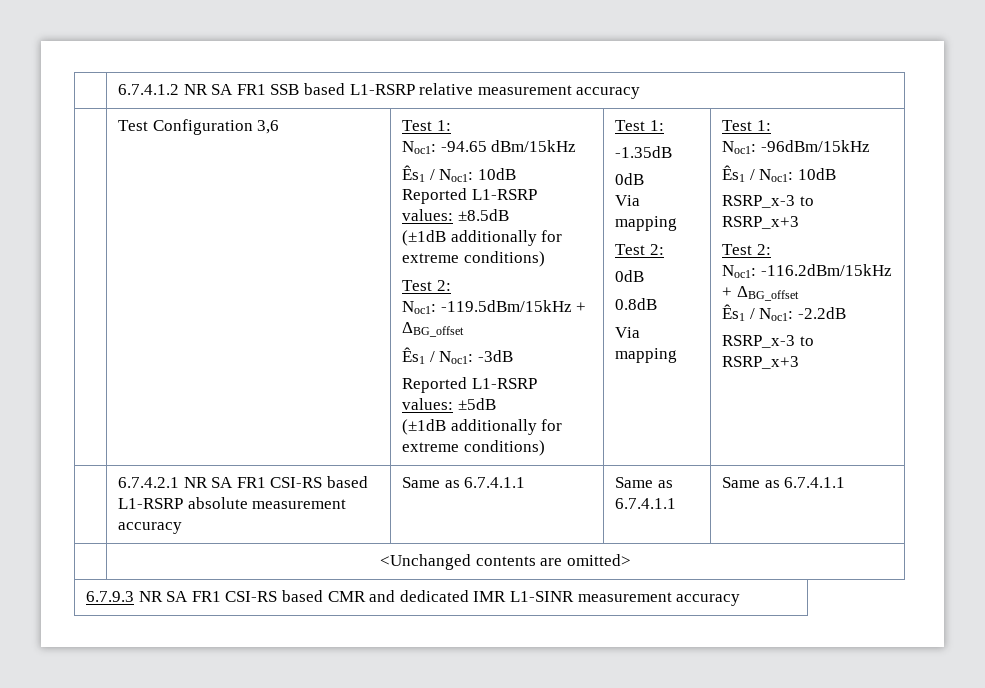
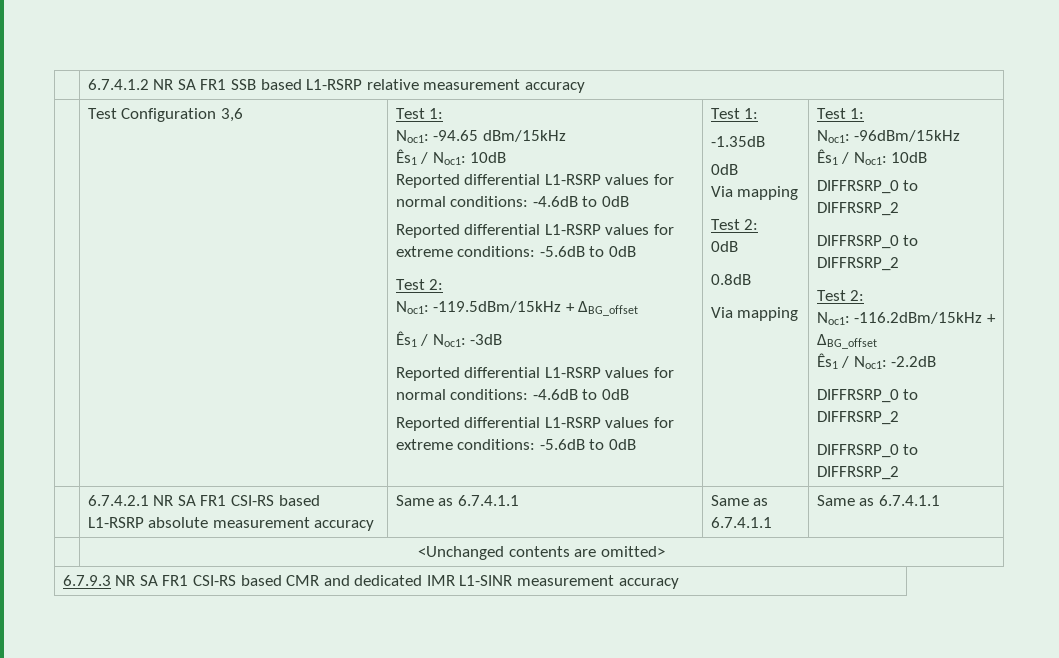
[471,189,537,200] [402,209,509,221] [402,230,563,246] [402,251,545,267] L1-RSRP values: ±8.5dB // (±1dB additionally for extreme conditions) -> [464,174,674,185] [395,196,629,207] [395,224,674,238] [395,246,636,257] differential L1-RSRP values for normal conditions: -4.6dB to 0dB // Reported differential L1-RSRP values for extreme conditions: -5.6dB to 0dB
[471,378,537,389] [402,398,496,410] [402,419,563,435] [402,440,545,456] L1-RSRP values: ±5dB // (±1dB additionally for extreme conditions) -> [464,367,674,378] [395,389,629,400] [395,417,674,431] [395,439,636,450] differential L1-RSRP values for normal conditions: -4.6dB to 0dB // Reported differential L1-RSRP values for extreme conditions: -5.6dB to 0dB
[722,195,814,208] [722,216,800,229] RSRP_x-3 to RSRP_x+3 -> [816,180,919,194] [816,202,899,216] [816,235,919,249] [816,257,899,271] DIFFRSRP_0 to DIFFRSRP_2 // DIFFRSRP_0 to DIFFRSRP_2
[722,335,814,348] [722,356,800,369] RSRP_x-3 to RSRP_x+3 -> [816,389,919,403] [816,411,899,425] [816,444,919,458] [816,466,899,480] DIFFRSRP_0 to DIFFRSRP_2 // DIFFRSRP_0 to DIFFRSRP_2

